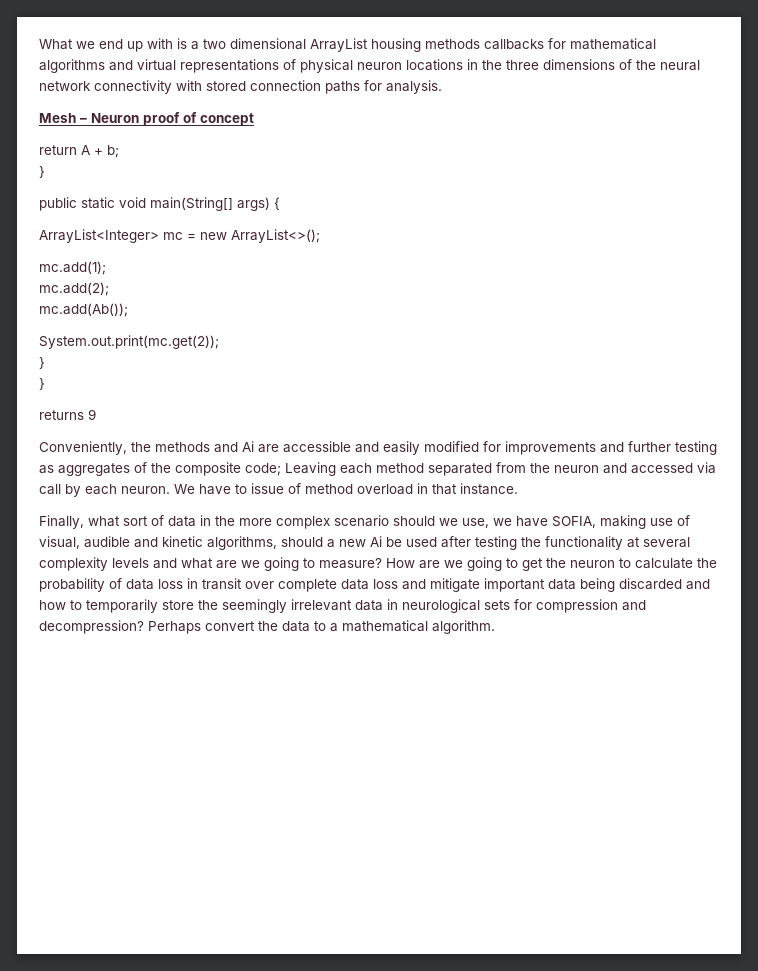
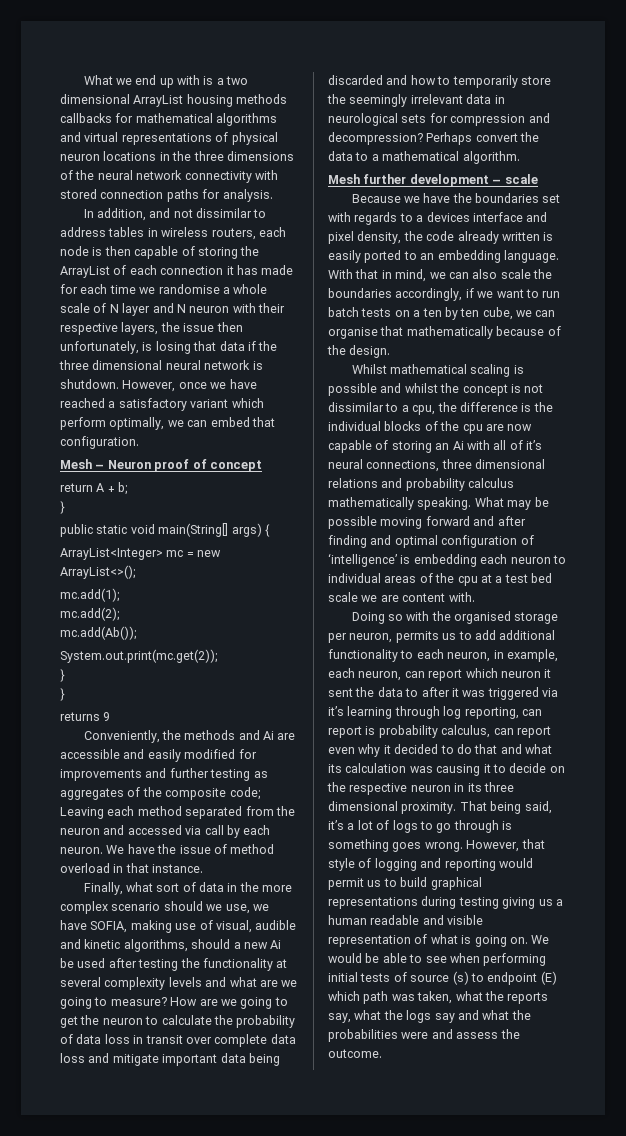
(442, 87) none -> [83,208,267,221] [60,227,286,240] [60,246,260,259] [60,265,294,278] [60,284,268,294] [60,303,285,316] [60,322,243,335] [60,341,278,354] [59,360,263,370] [60,379,257,392] [60,398,264,411] [60,417,275,430] [60,436,139,449] // In addition, and not dissimilar to address tables in wireless routers, each node is then capable of storing the ArrayList of each connection it has made for each time we randomise a whole scale of N layer and N neuron with their respective layers, the issue then unfortunately, is losing that data if the three dimensional neural network is shutdown. However, once we have reached a satisfactory variant which perform optimally, we can embed that configuration.
[235,484,247,494] to -> [157,844,177,854] the
(495, 627) none -> [328,174,538,187] [351,193,561,203] [328,212,548,225] [328,231,554,244] [328,250,559,263] [328,269,552,282] [328,288,561,301] [328,307,556,320] [328,326,561,339] [327,345,391,358] [351,364,524,377] [328,383,544,396] [328,402,553,415] [328,421,533,434] [328,440,542,453] [328,459,546,472] [328,478,515,491] [328,497,549,510] [328,516,526,529] [328,535,534,548] [328,553,566,567] [328,573,552,586] [328,592,475,602] [351,611,559,624] [328,630,556,643] [328,649,558,662] [328,668,552,681] [328,687,558,700] [328,706,542,719] [328,725,551,738] [328,744,552,757] [328,763,565,776] [327,782,514,795] [328,801,552,814] [328,820,512,833] [328,839,545,852] [328,858,533,871] [328,877,482,890] [328,896,563,909] [328,915,484,925] [328,934,550,947] [328,953,547,966] [328,971,557,985] [328,991,549,1004] [328,1010,531,1023] [328,1029,520,1042] [328,1049,382,1058] // Mesh further development – scale // Because we have the boundaries set with regards to a devices interface and pixel density, the code already written is easily ported to an embedding language. With that in mind, we can also scale the boundaries accordingly, if we want to run batch tests on a ten by ten cube, we can organise that mathematically because of the design. // Whilst mathematical scaling is possible and whilst the concept is not dissimilar to a cpu, the difference is the individual blocks of the cpu are now capable of storing an Ai with all of it’s neural connections, three dimensional relations and probability calculus mathematically speaking. What may be possible moving forward and after finding and optimal configuration of ‘intelligence’ is embedding each neuron to individual areas of the cpu at a test bed scale we are content with. // Doing so with the organised storage per neuron, permits us to add additional functionality to each neuron, in example, each neuron, can report which neuron it sent the data to after it was triggered via it’s learning through log reporting, can report is probability calculus, can report even why it decided to do that and what its calculation was causing it to decide on the respective neuron in its three dimensional proximity. That being said, it’s a lot of logs to go through is something goes wrong. However, that style of logging and reporting would permit us to build graphical representations during testing giving us a human readable and visible representation of what is going on. We would be able to see when performing initial tests of source (s) to endpoint (E) which path was taken, what the reports say, what the logs say and what the probabilities were and assess the outcome.

